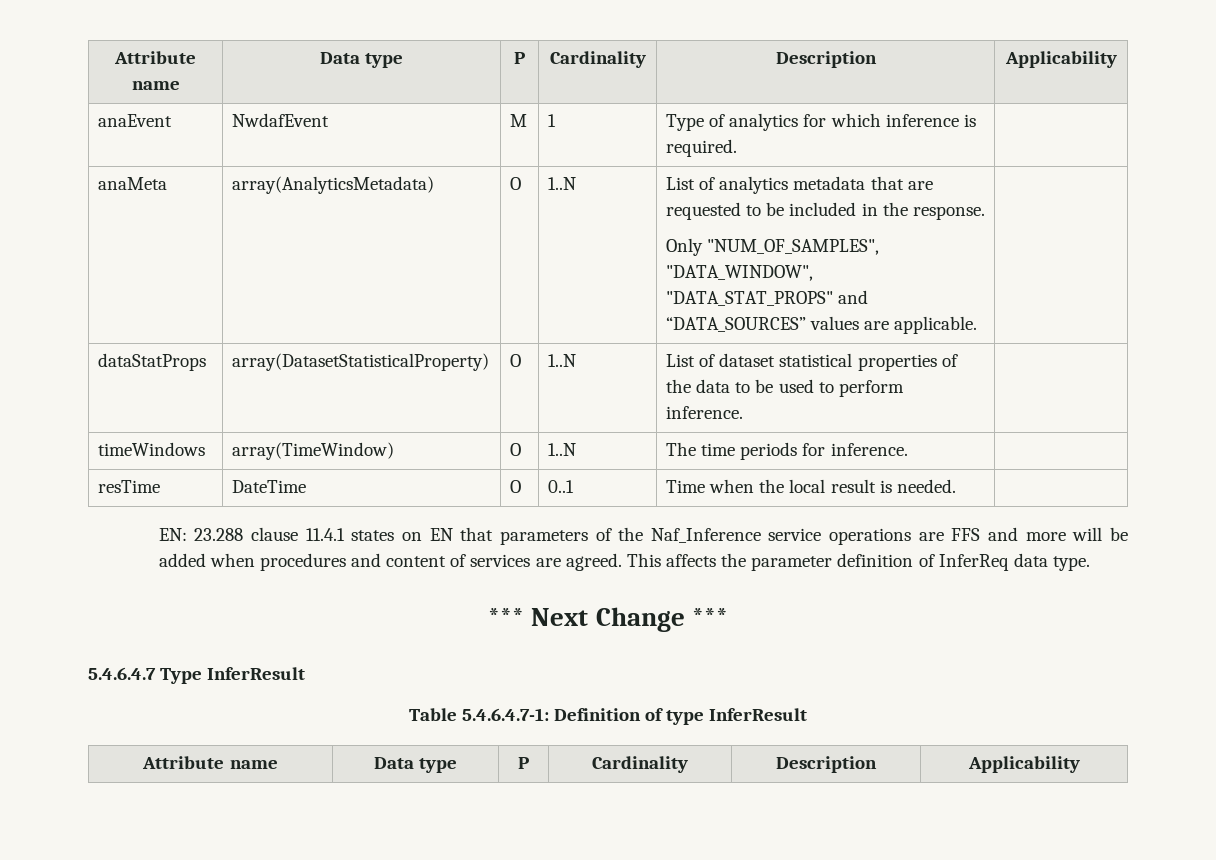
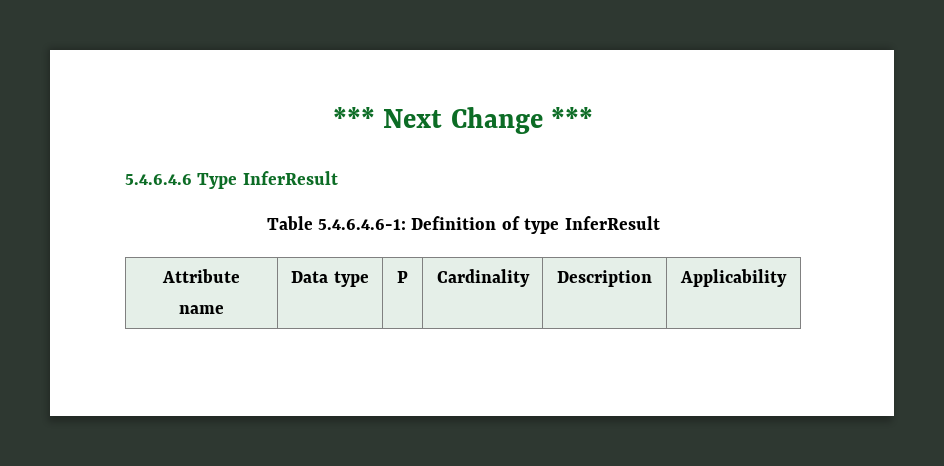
[114,51,196,64] [131,81,180,90] [319,52,404,68] [514,52,525,64] [549,51,646,68] [775,51,877,68] [1004,51,1117,68] [98,114,173,127] [232,113,330,127] [510,114,528,127] [548,114,557,127] [666,113,976,131] [666,139,738,157] [98,177,168,190] [232,176,435,194] [510,177,522,190] [548,177,577,190] [666,176,933,194] [666,202,985,220] [666,238,880,256] [666,265,814,281] [666,290,869,306] [666,316,978,334] [98,353,207,371] [232,353,490,371] [510,354,522,367] [548,354,577,367] [666,353,958,371] [666,379,904,397] [666,406,744,419] [98,442,206,456] [232,442,395,460] [510,443,522,456] [548,443,577,456] [666,442,908,460] [98,480,161,493] [232,480,307,493] [510,480,522,493] [548,480,575,493] [666,479,956,493] [158,527,1128,545] [158,553,1090,571] Attribute name | Data type | P | Cardinality | Description | Applicability // anaEvent | NwdafEvent | M | 1 | Type of analytics for which inference is required. | // anaMeta | array(AnalyticsMetadata) | O | 1..N | List of analytics metadata that are requested to be included in the response. // Only "NUM_OF_SAMPLES", "DATA_WINDOW", "DATA_STAT_PROPS" and “DATA_SOURCES” values are applicable. | // dataStatProps | array(DatasetStatisticalProperty) | O | 1..N | List of dataset statistical properties of the data to be used to perform inference. | // timeWindows | array(TimeWindow) | O | 1..N | The time periods for inference. | // resTime | DateTime | O | 0..1 | Time when the local result is needed. | // EN: 23.288 clause 11.4.1 states on EN that parameters of the Naf_Inference service operations are FFS and more will be added when procedures and content of services are agreed. This affects the parameter definition of InferReq data type. // -> (332, 117) none
[88,667,156,680] 5.4.6.4.7 -> [125,174,192,185] 5.4.6.4.6
[461,708,549,721] 5.4.6.4.7-1: -> [317,219,406,230] 5.4.6.4.6-1:

